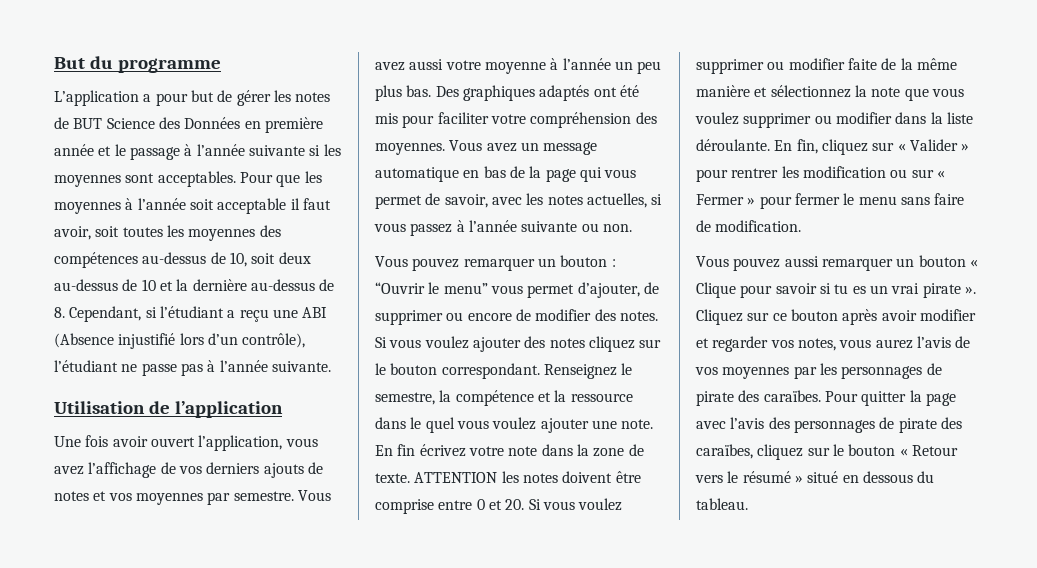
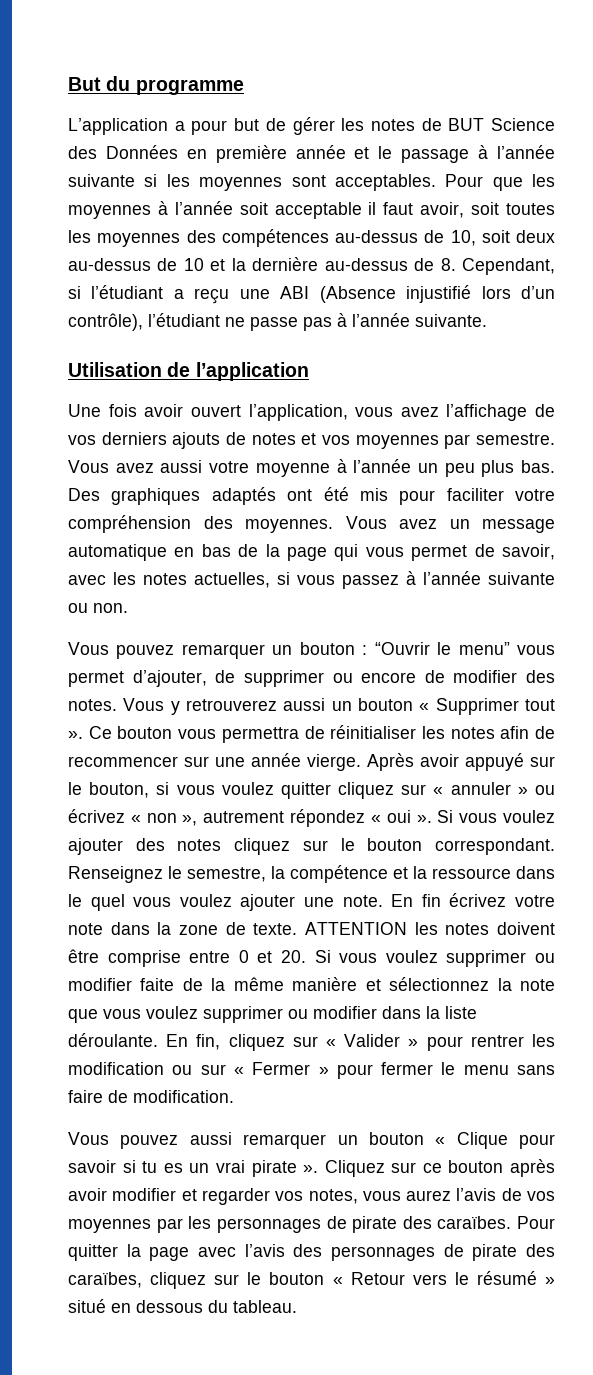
(658, 316) none -> [123,698,555,715] [68,725,555,743] [68,753,555,771] [68,782,555,799] [68,809,432,827] Vous y retrouverez aussi un bouton « Supprimer tout ». Ce bouton vous permettra de réinitialiser les notes afin de recommencer sur une année vierge. Après avoir appuyé sur le bouton, si vous voulez quitter cliquez sur « annuler » ou écrivez « non », autrement répondez « oui ».

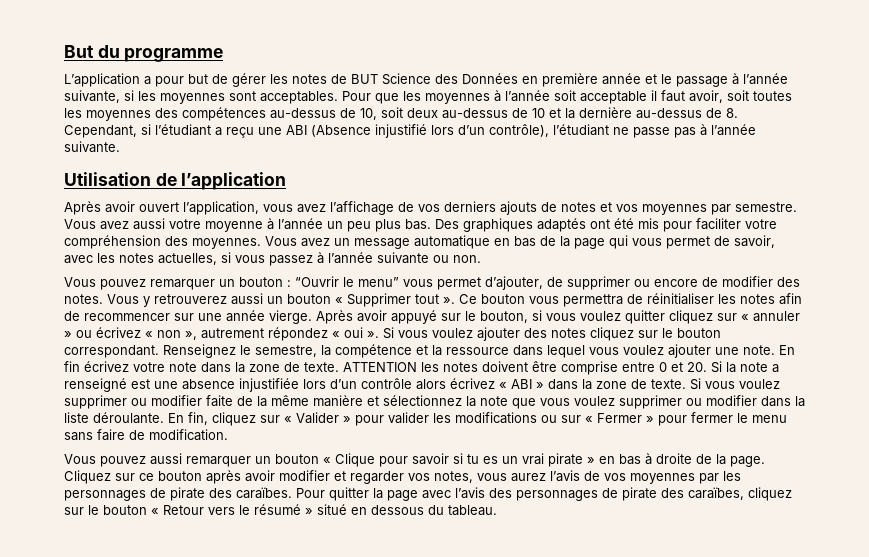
[68,174,135,187] suivante -> [64,90,120,103] suivante,
[68,404,137,417] Une fois -> [64,201,101,215] Après
[68,894,125,911] le quel -> [547,345,585,358] lequel
(331, 956) none -> [726,362,779,373] [64,378,701,392] la note a renseigné est une absence injustifiée lors d’un contrôle alors écrivez « ABI » dans la zone de texte. Si
[470,1034,555,1047] [68,1062,164,1075] rentrer les modification -> [388,412,537,424] valider les modifications
[303,1165,319,1173] ». -> [587,453,765,467] » en bas à droite de la page.

